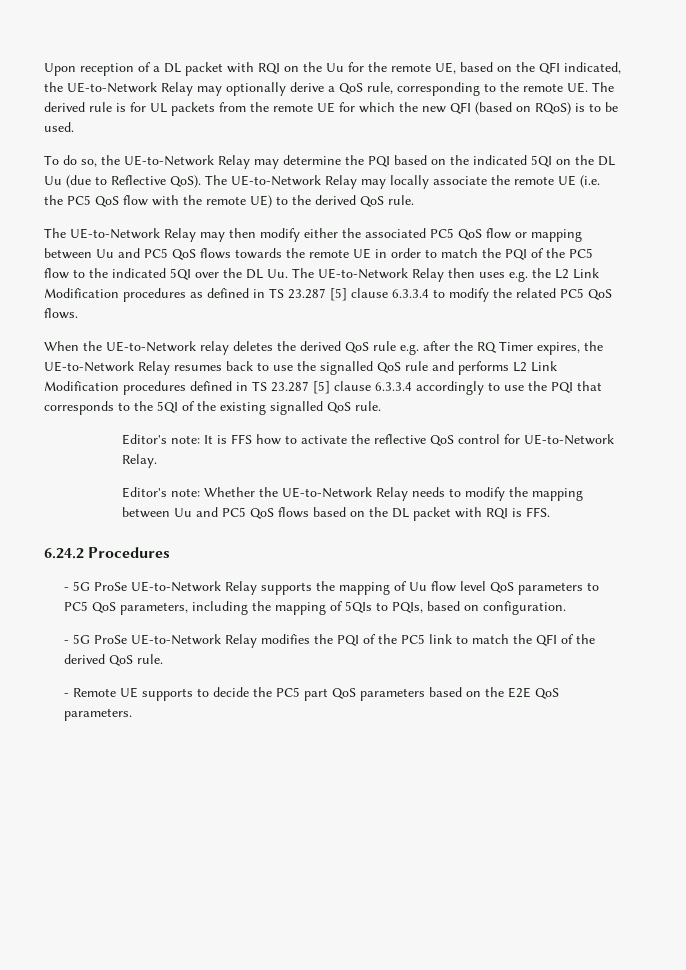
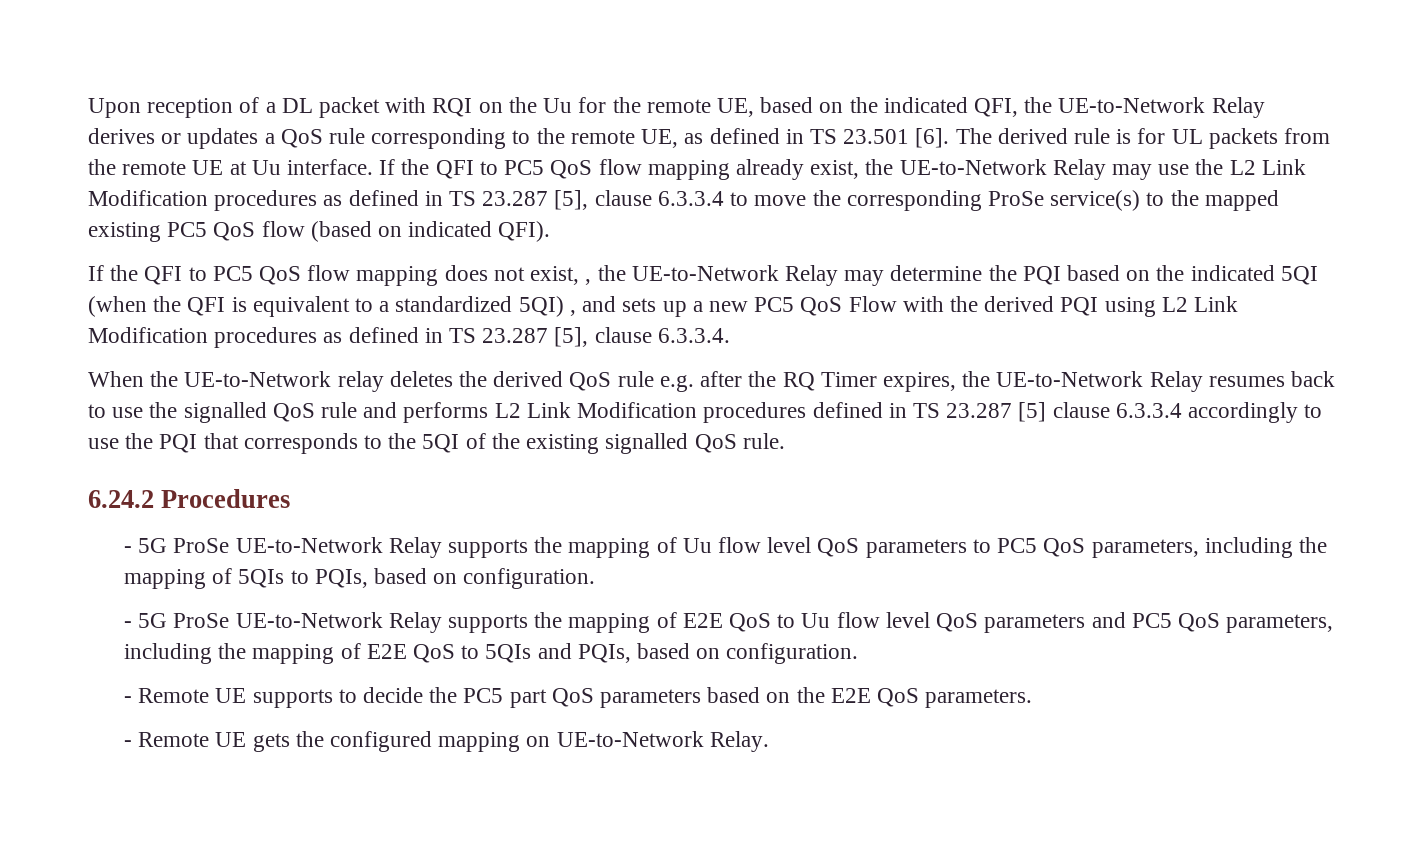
[539,62,621,74] [44,82,324,96] QFI indicated, the UE-to-Network Relay may optionally derive -> [883,97,1265,118] [88,128,259,149] indicated QFI, the UE-to-Network Relay derives or updates
[367,82,393,94] rule, -> [329,128,366,144] rule
[567,82,588,93] UE. -> [641,128,950,148] UE, as defined in TS 23.501 [6].
[339,102,618,115] [44,122,74,132] [44,155,97,167] for which the new QFI (based on RQoS) is to be used. // To do so, -> [229,159,1306,180] [88,190,1279,211] [88,221,551,242] [88,265,592,286] at Uu interface. If the QFI to PC5 QoS flow mapping already exist, the UE-to-Network Relay may use the L2 Link Modification procedures as defined in TS 23.287 [5], clause 6.3.3.4 to move the corresponding ProSe service(s) to the mapped existing PC5 QoS flow (based on indicated QFI). // If the QFI to PC5 QoS flow mapping does not exist, ,
[556,155,615,166] [44,175,600,189] [44,195,148,207] on the DL Uu (due to Reflective QoS). The UE-to-Network Relay may locally associate the remote UE (i.e. the PC5 QoS flow -> [88,296,897,317] (when the QFI is equivalent to a standardized 5QI) , and sets up a new PC5 QoS Flow
[206,195,414,208] [44,228,582,242] [44,248,593,260] [44,268,599,282] [44,288,612,302] [44,308,78,319] remote UE) to the derived QoS rule. // The UE-to-Network Relay may then modify either the associated PC5 QoS flow or mapping between Uu and PC5 QoS flows towards the remote UE in order to match the PQI of the PC5 flow to the indicated 5QI over the DL Uu. The UE-to-Network Relay then uses e.g. the L2 Link Modification procedures as defined in TS 23.287 [5] clause 6.3.3.4 to modify the related PC5 QoS flows. -> [984,296,1239,317] [88,327,730,348] derived PQI using L2 Link Modification procedures as defined in TS 23.287 [5], clause 6.3.3.4.
[122,434,615,446] [122,454,158,468] [122,487,584,501] [122,507,551,521] // Editor's note: It is FFS how to activate the reflective QoS control for UE-to-Network Relay. // Editor's note: Whether the UE-to-Network Relay needs to modify the mapping between Uu and PC5 QoS flows based on the DL packet with RQI is FFS. -> (785, 441) none
[260,634,595,646] [63,654,163,666] modifies the PQI of the PC5 link to match the QFI of the derived QoS rule. -> [447,612,1334,633] [123,643,859,664] supports the mapping of E2E QoS to Uu flow level QoS parameters and PC5 QoS parameters, including the mapping of E2E QoS to 5QIs and PQIs, based on configuration.
(132, 714) none -> [123,731,769,752] // - Remote UE gets the configured mapping on UE-to-Network Relay.

